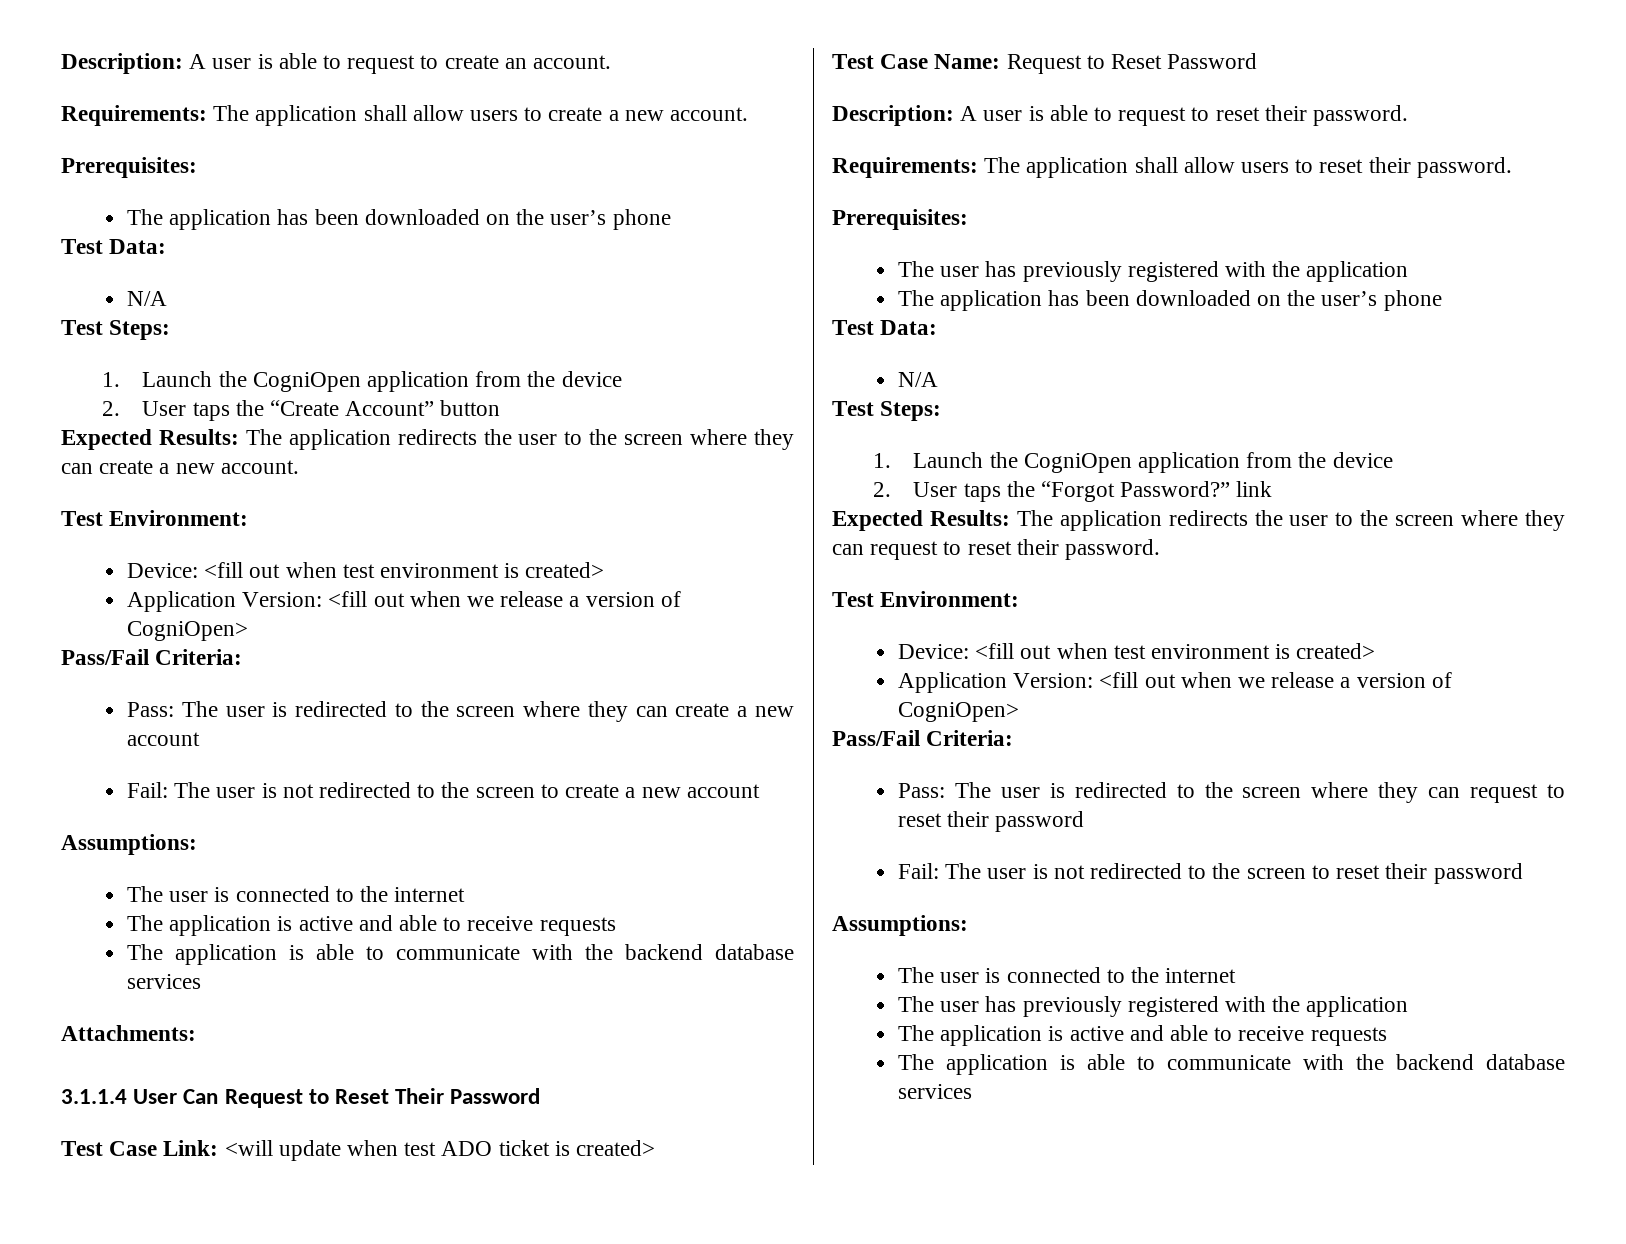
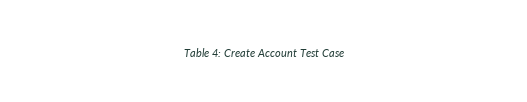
[61,53,612,74] [61,105,749,126] [61,157,197,178] [127,209,671,230] [61,239,167,254] [127,291,168,306] [61,320,171,340] [101,371,622,392] [101,400,501,421] [61,429,794,450] [61,460,299,474] [61,510,249,526] [127,562,605,578] [127,591,681,612] [127,621,249,641] [61,649,243,665] [127,701,794,722] [127,732,201,746] [127,782,760,798] [61,834,197,855] [127,886,466,902] [127,915,616,936] [127,944,794,965] [127,974,202,989] [61,1025,196,1041] [61,1088,541,1108] [61,1140,656,1161] [832,53,1258,74] [832,105,1409,126] [832,157,1512,178] [832,209,968,230] [898,261,1409,282] [898,290,1442,311] [832,320,938,335] [898,372,939,387] [832,401,942,421] [872,452,1393,473] [872,481,1273,502] [832,510,1565,531] [832,539,1161,560] [832,591,1020,607] [898,643,1376,659] [898,672,1452,693] [898,702,1020,722] [832,730,1014,746] [898,782,1565,803] [898,811,1085,832] [898,863,1523,884] [832,915,968,936] [898,967,1237,983] [898,996,1409,1017] [898,1025,1387,1046] [898,1054,1565,1075] [898,1084,973,1099] Description: A user is able to request to create an account. // Requirements: The application shall allow users to create a new account. // Prerequisites: // The application has been downloaded on the user’s phone // Test Data: // N/A // Test Steps: // 1. Launch the CogniOpen application from the device // 2. User taps the “Create Account” button // Expected Results: The application redirects the user to the screen where they can create a new account. // Test Environment: // Device: <fill out when test environment is created> // Application Version: <fill out when we release a version of CogniOpen> // Pass/Fail Criteria: // Pass: The user is redirected to the screen where they can create a new account // Fail: The user is not redirected to the screen to create a new account // Assumptions: // The user is connected to the internet // The application is active and able to receive requests // The application is able to communicate with the backend database services // Attachments: // 3.1.1.4 User Can Request to Reset Their Password // Test Case Link: <will update when test ADO ticket is created> // Test Case Name: Request to Reset Password // Description: A user is able to request to reset their password. // Requirements: The application shall allow users to reset their password. // Prerequisites: // The user has previously registered with the application // The application has been downloaded on the user’s phone // Test Data: // N/A // Test Steps: // 1. Launch the CogniOpen application from the device // 2. User taps the “Forgot Password?” link // Expected Results: The application redirects the user to the screen where they can request to reset their password. // Test Environment: // Device: <fill out when test environment is created> // Application Version: <fill out when we release a version of CogniOpen> // Pass/Fail Criteria: // Pass: The user is redirected to the screen where they can request to reset their password // Fail: The user is not redirected to the screen to reset their password // Assumptions: // The user is connected to the internet // The user has previously registered with the application // The application is active and able to receive requests // The application is able to communicate with the backend database services -> [183,48,344,57] Table 4: Create Account Test Case

